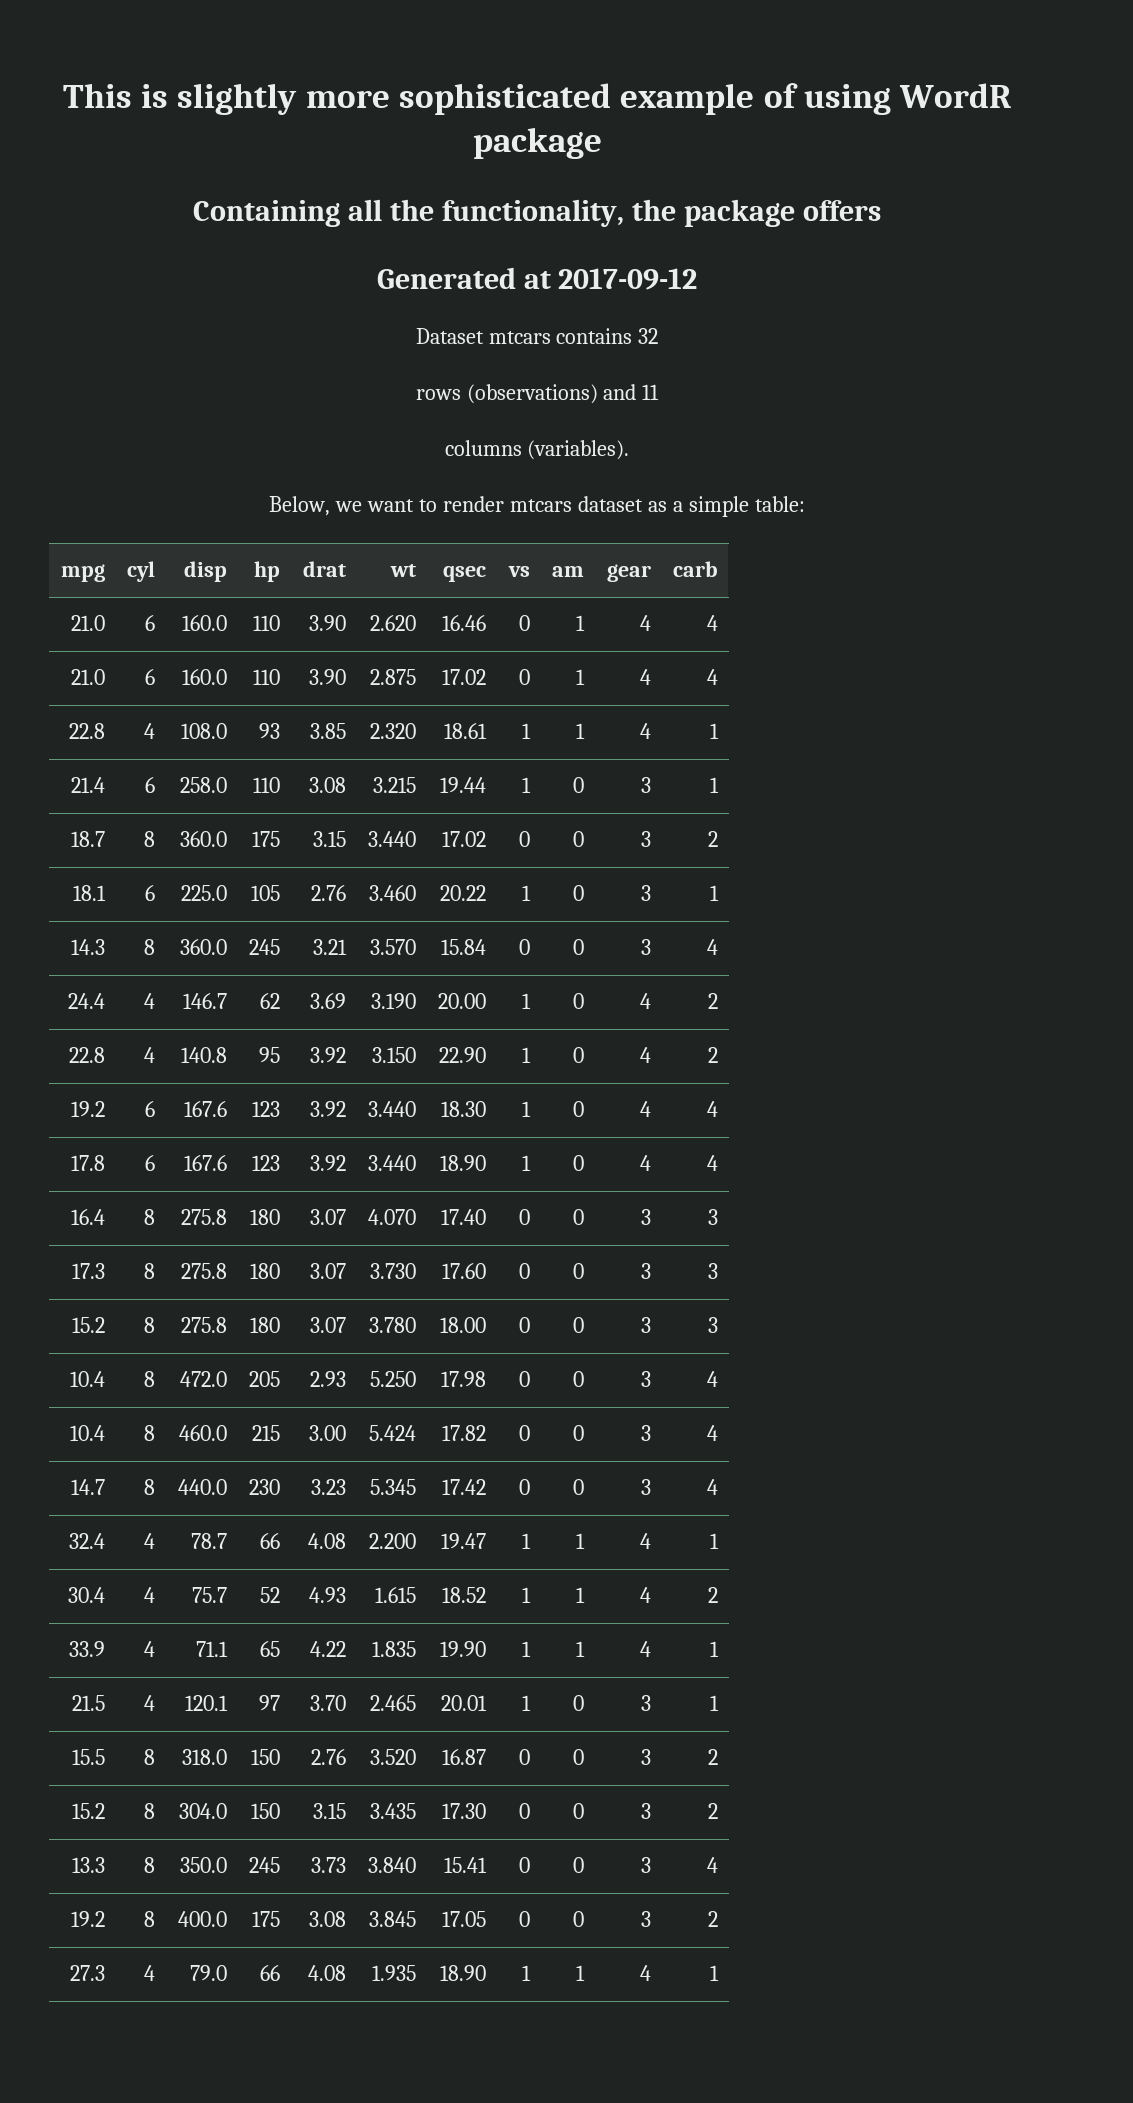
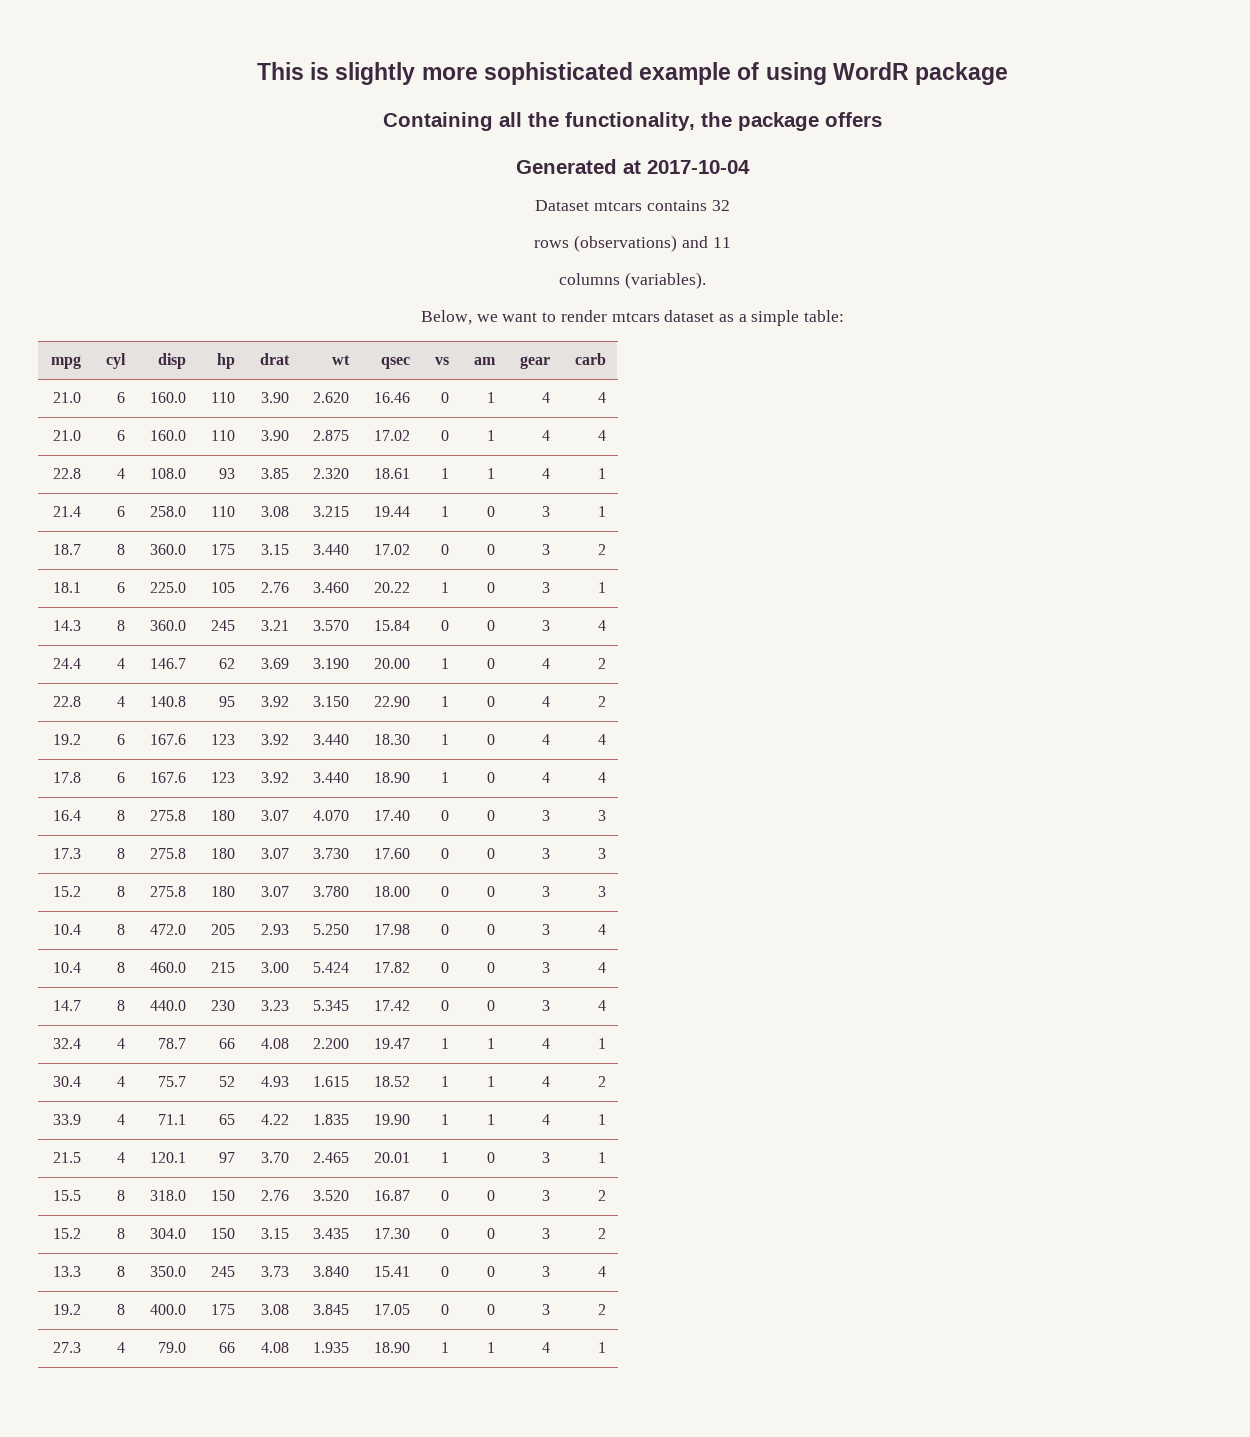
[558,268,698,290] 2017-09-12 -> [647,160,750,174] 2017-10-04

